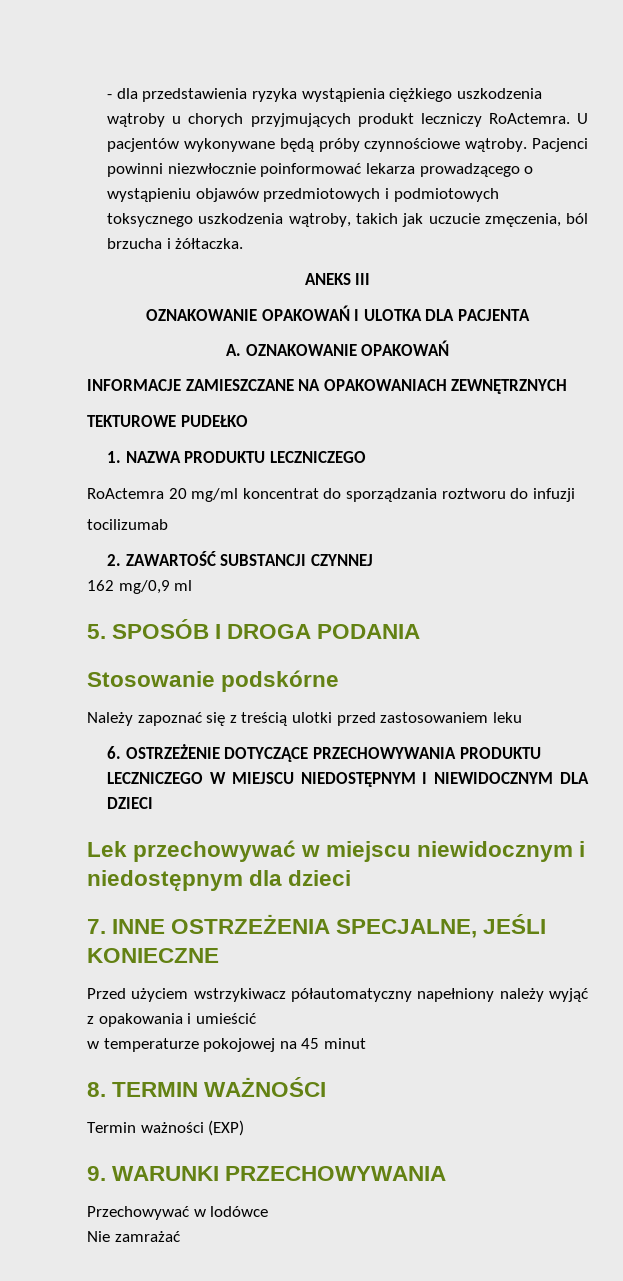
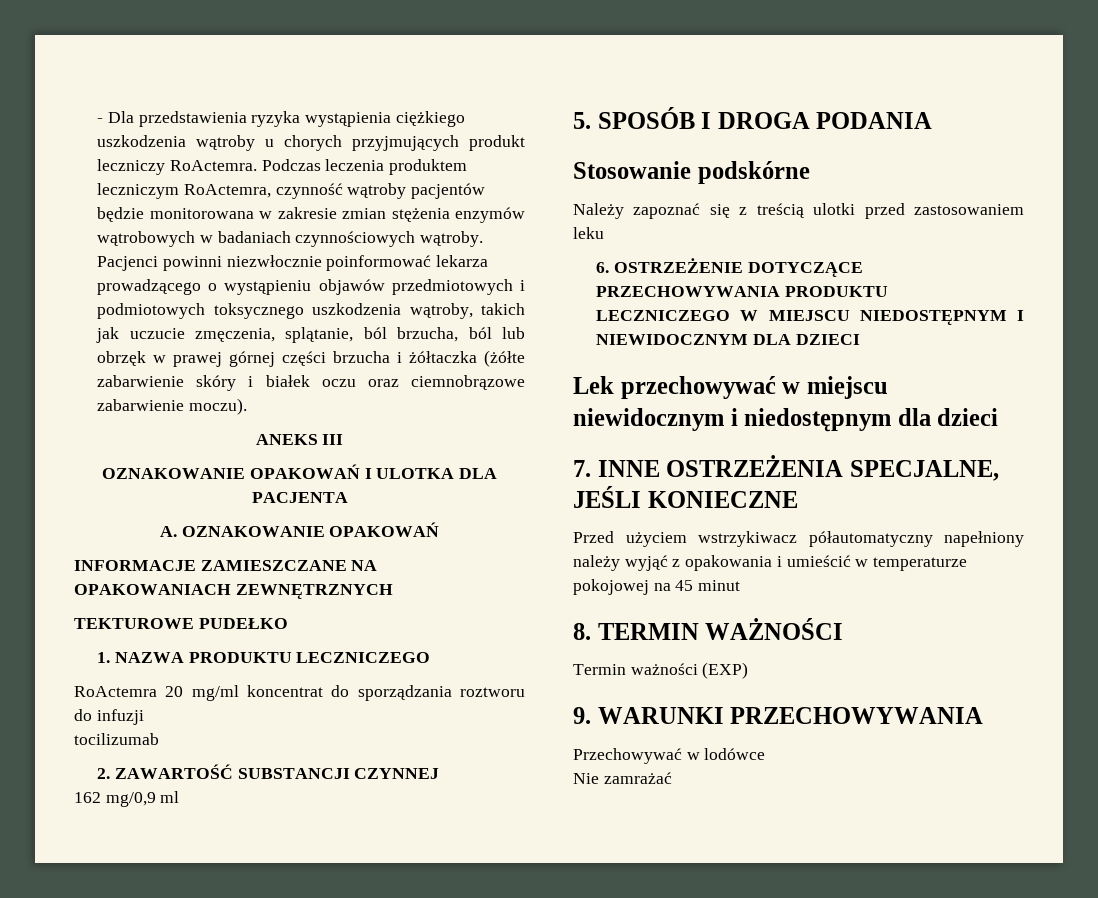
[116,88,138,99] dla -> [107,111,134,123] Dla
[577,113,588,124] [107,138,461,152] U pacjentów wykonywane będą próby czynnościowe -> [261,159,467,175] [97,183,485,199] [97,207,525,223] [97,231,416,247] Podczas leczenia produktem leczniczym RoActemra, czynność wątroby pacjentów będzie monitorowana w zakresie zmian stężenia enzymów wątrobowych w badaniach czynnościowych
[565,213,588,224] [107,238,244,249] ból brzucha i żółtaczka. -> [285,327,525,343] [97,350,525,367] [97,375,525,391] [97,398,247,415] splątanie, ból brzucha, ból lub obrzęk w prawej górnej części brzucha i żółtaczka (żółte zabarwienie skóry i białek oczu oraz ciemnobrązowe zabarwienie moczu).
(256, 1018) // -> (851, 561) none

